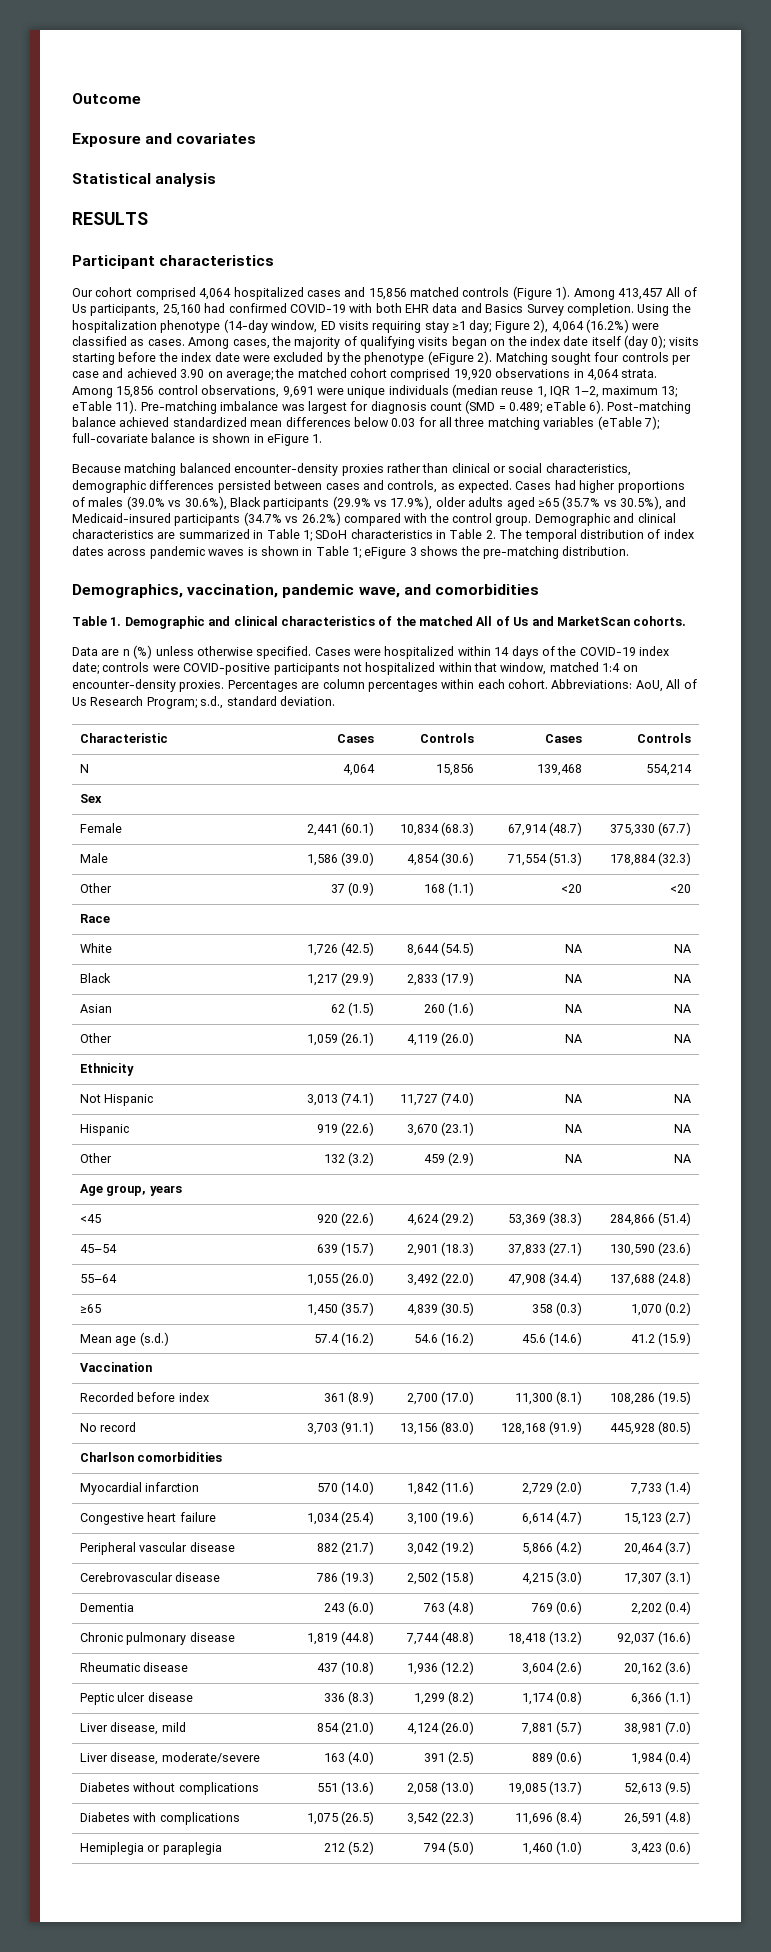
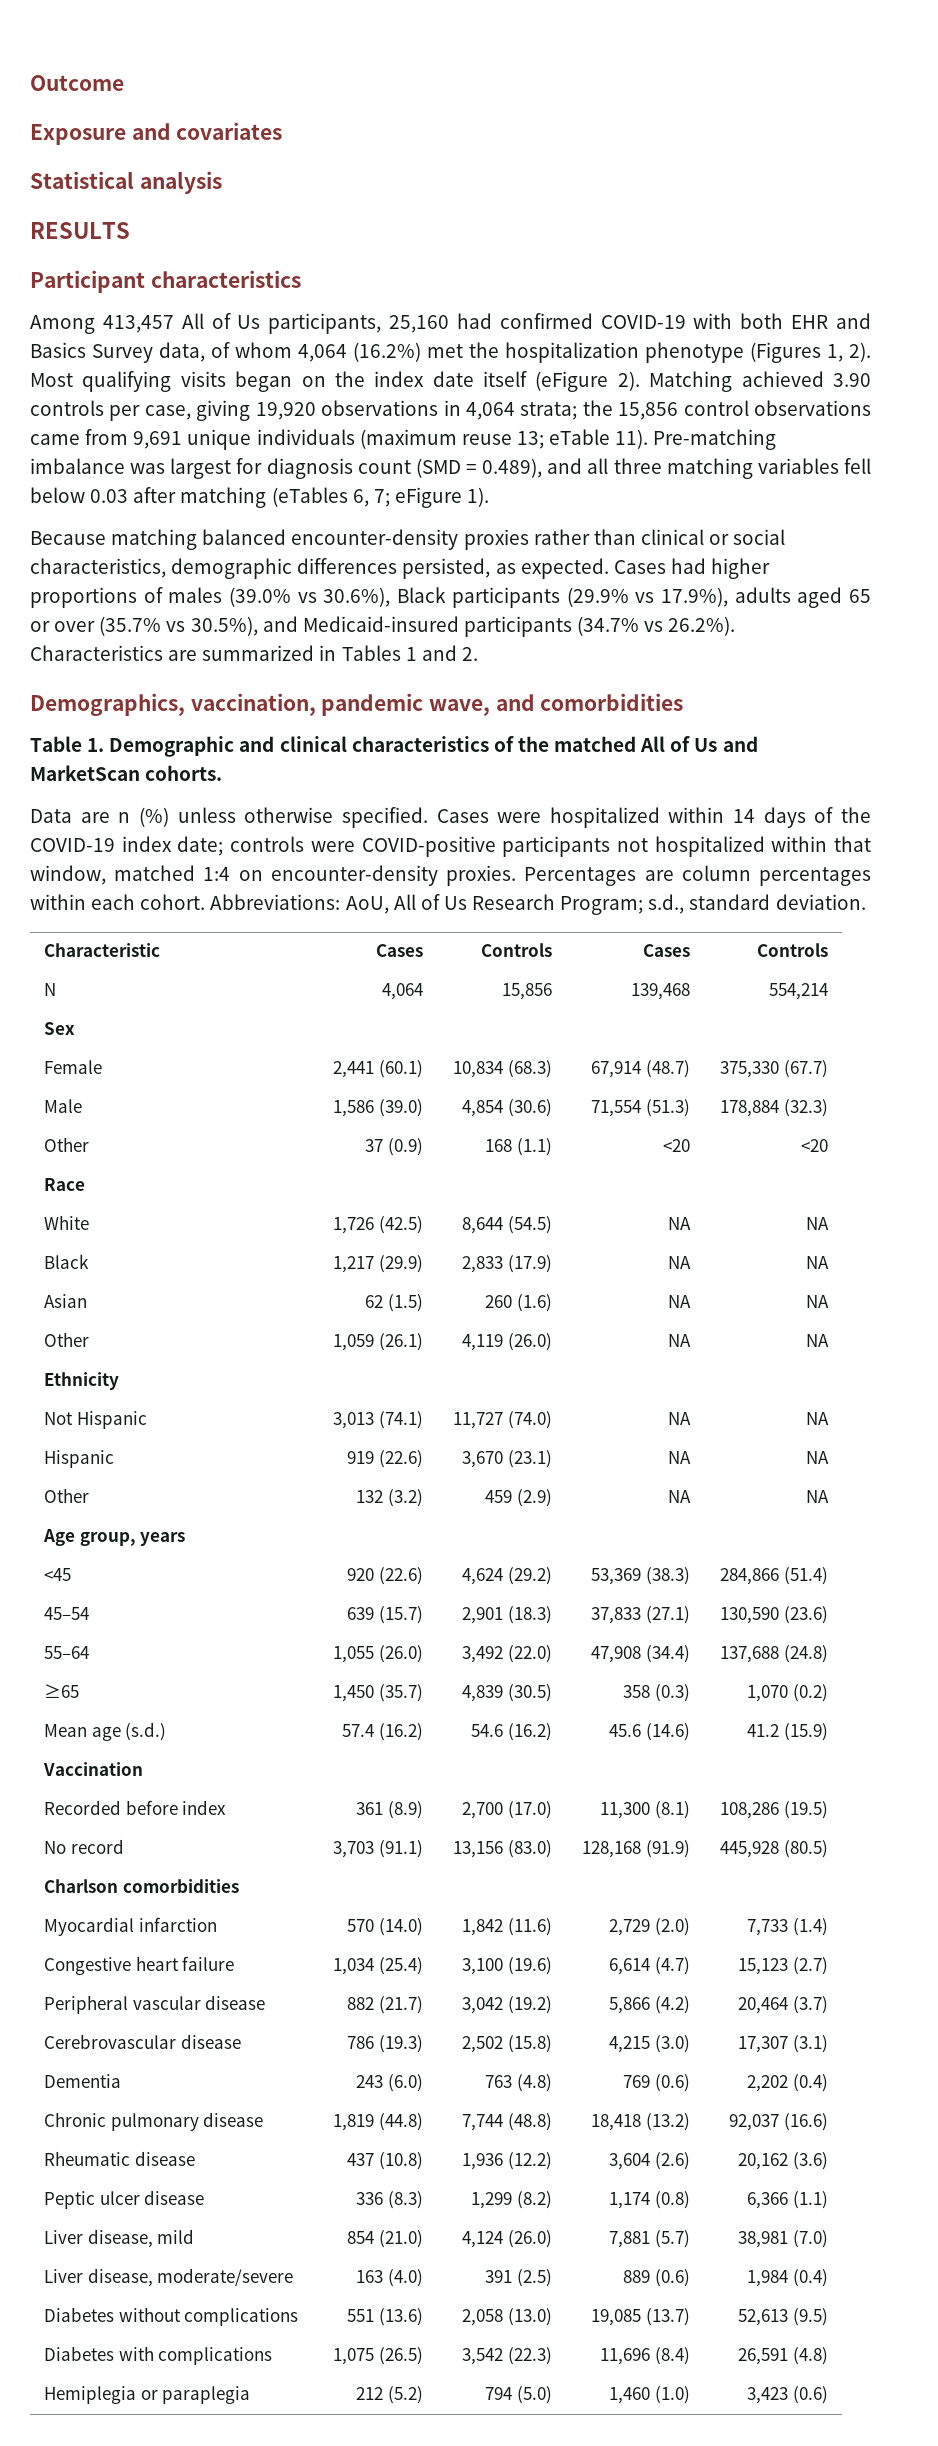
[72,286,571,300] Our cohort comprised 4,064 hospitalized cases and 15,856 matched controls (Figure 1). -> (301, 279) none
[432,303,458,313] data -> (829, 322) none
[566,303,691,316] [72,319,660,333] [72,336,357,349] completion. Using the hospitalization phenotype (14-day window, ED visits requiring stay ≥1 day; Figure 2), 4,064 (16.2%) were classified as cases. Among cases, the majority of -> [159,342,871,363] [30,373,73,387] data, of whom 4,064 (16.2%) met the hospitalization phenotype (Figures 1, 2). Most
[624,335,699,349] [72,351,691,365] [72,368,658,381] [72,384,658,398] (day 0); visits starting before the index date were excluded by the phenotype (eFigure 2). Matching sought four controls per case and achieved 3.90 on average; the matched cohort comprised 19,920 observations in 4,064 strata. Among 15,856 control observations, 9,691 were unique individuals (median reuse 1, IQR 1–2, maximum -> [535,371,871,392] [30,400,871,421] [30,429,512,450] (eFigure 2). Matching achieved 3.90 controls per case, giving 19,920 observations in 4,064 strata; the 15,856 control observations came from 9,691 unique individuals (maximum reuse
[509,400,692,414] [72,416,659,430] [72,433,323,446] 0.489; eTable 6). Post-matching balance achieved standardized mean differences below 0.03 for all three matching variables (eTable 7); full-covariate balance is shown in eFigure 1. -> [482,458,871,479] [30,487,490,508] 0.489), and all three matching variables fell below 0.03 after matching (eTables 6, 7; eFigure 1).
[217,480,438,493] persisted between cases and controls, -> [402,558,491,579] persisted,
[435,497,466,507] older -> (728, 597) none
[537,498,559,507] ≥65 -> [849,589,872,603] [30,621,96,632] 65 or over
[301,512,676,526] [72,529,694,542] [72,546,630,559] 26.2%) compared with the control group. Demographic and clinical characteristics are summarized in Table 1; SDoH characteristics in Table 2. The temporal distribution of index dates across pandemic waves is shown in Table 1; eFigure 3 shows the pre-matching distribution. -> [668,616,736,636] [30,645,478,661] 26.2%). Characteristics are summarized in Tables 1 and 2.

